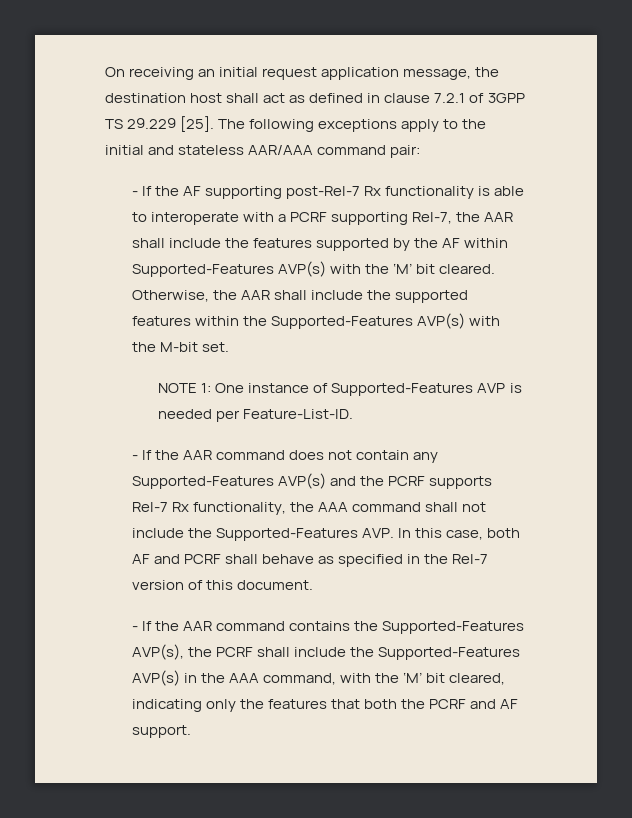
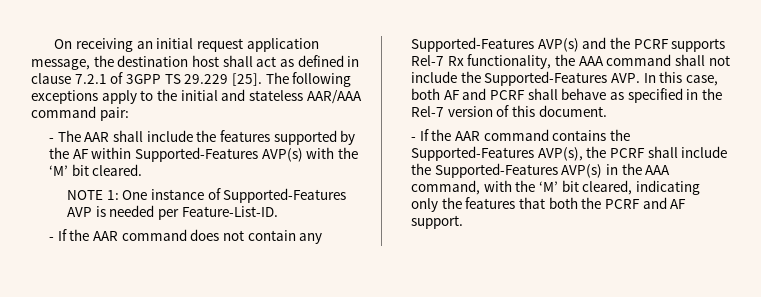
[141,186,525,199] [131,212,480,225] If the AF supporting post-Rel-7 Rx functionality is able to interoperate with a PCRF supporting Rel-7, the -> [57,130,81,142] The
[131,290,468,303] [131,313,500,329] [131,342,229,352] Otherwise, the AAR shall include the supported features within the Supported-Features AVP(s) with the M-bit set. -> (143, 170) none

